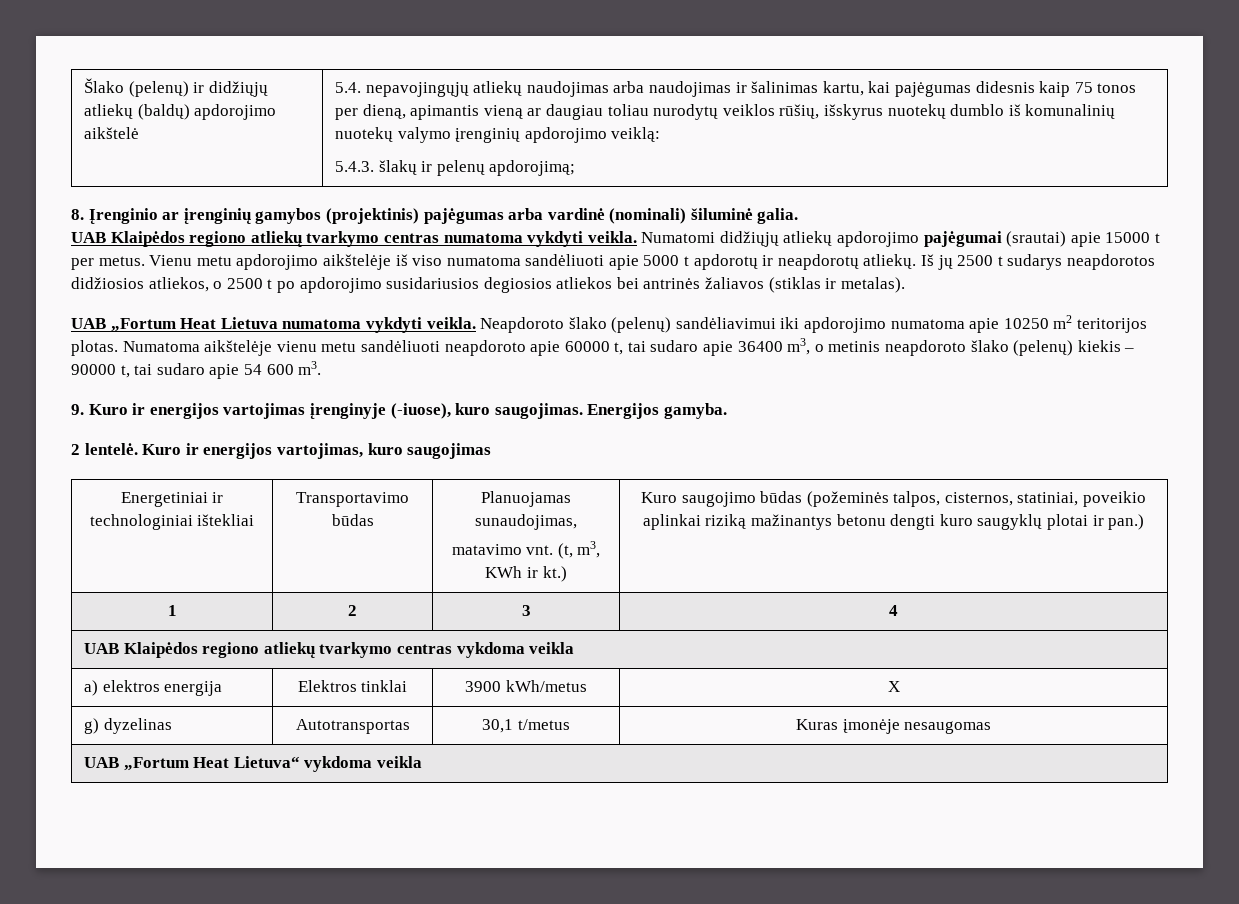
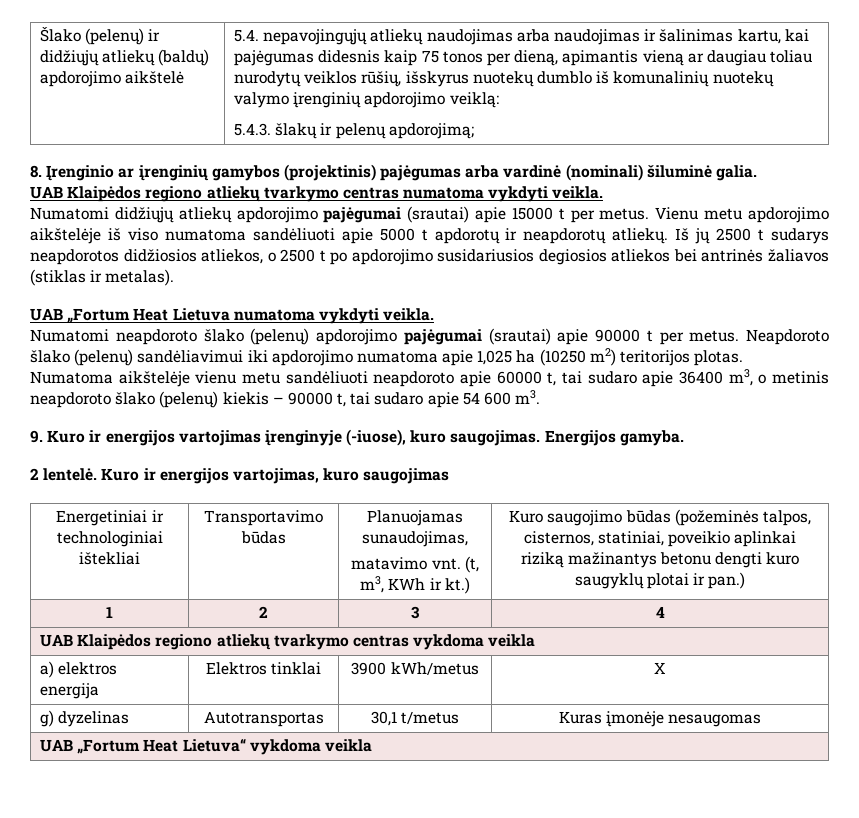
(637, 237) none -> (604, 192) //
(476, 323) none -> [30,328,740,345] // Numatomi neapdoroto šlako (pelenų) apdorojimo pajėgumai (srautai) apie 90000 t per metus.
[1003,315,1073,329] 10250 m2 -> [477,348,616,366] 1,025 ha (10250 m2)

